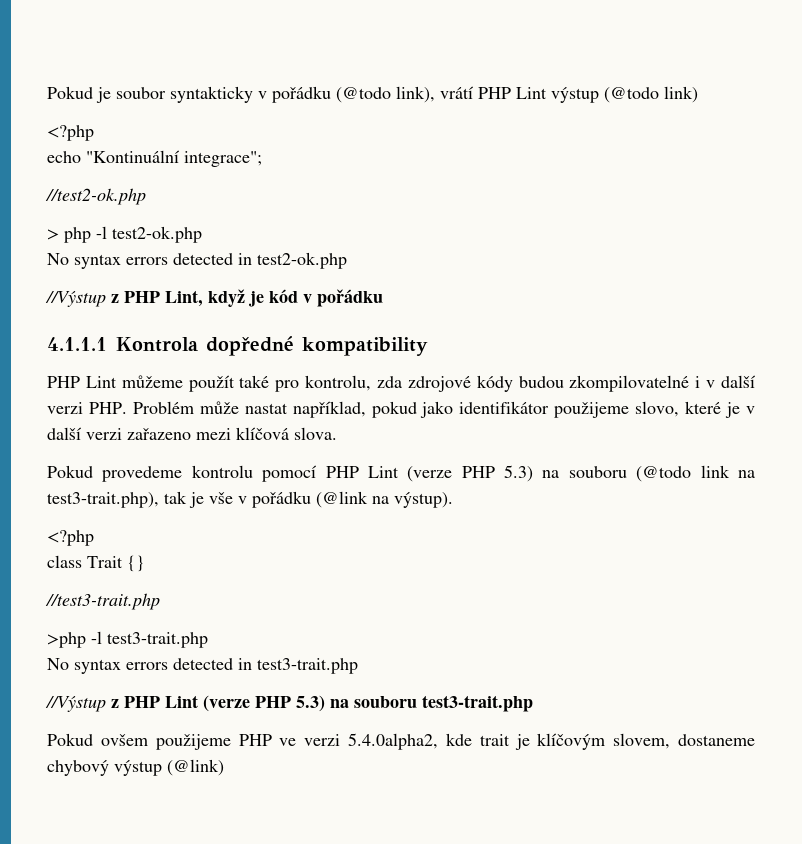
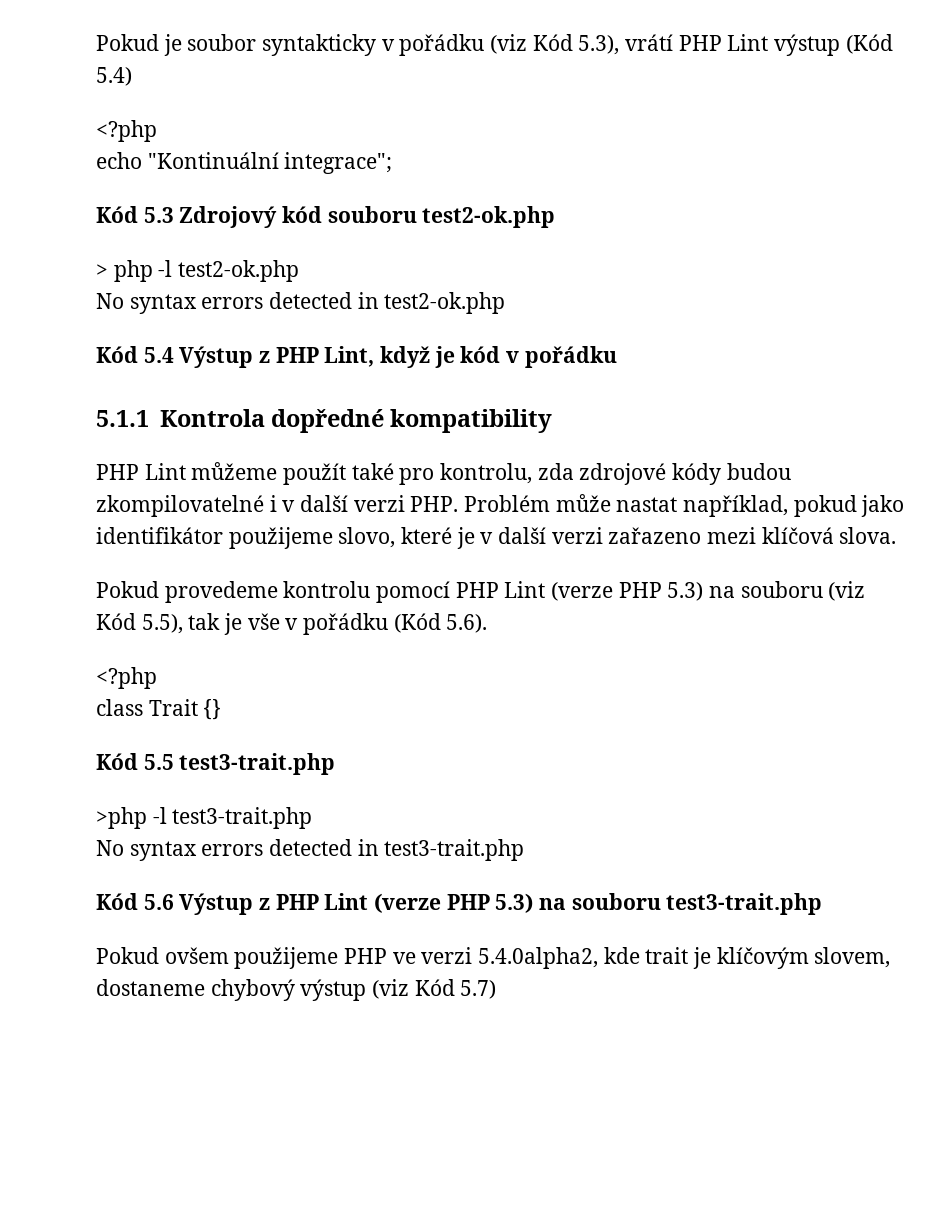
[336,86,435,103] (@todo link), -> [490,34,620,55] (viz Kód 5.3),
[604,86,698,103] (@todo link) -> [845,34,893,54] [96,67,132,86] (Kód 5.4)
[45,188,146,205] //test2-ok.php -> [96,206,556,228] Kód 5.3 Zdrojový kód souboru test2-ok.php
[45,291,106,307] //Výstup -> [96,346,254,368] Kód 5.4 Výstup
[47,337,107,351] 4.1.1.1 -> [96,410,149,427] 5.1.1
[636,465,755,482] [47,492,159,508] (@todo link na test3-trait.php), -> [828,581,866,601] [96,613,183,634] (viz Kód 5.5),
[316,491,453,508] (@link na výstup). -> [393,613,488,633] (Kód 5.6).
[45,593,160,610] //test3-trait.php -> [96,753,336,775] Kód 5.5 test3-trait.php
[45,696,106,712] //Výstup -> [96,893,254,915] Kód 5.6 Výstup
[167,759,224,776] (@link) -> [372,979,497,999] (viz Kód 5.7)

